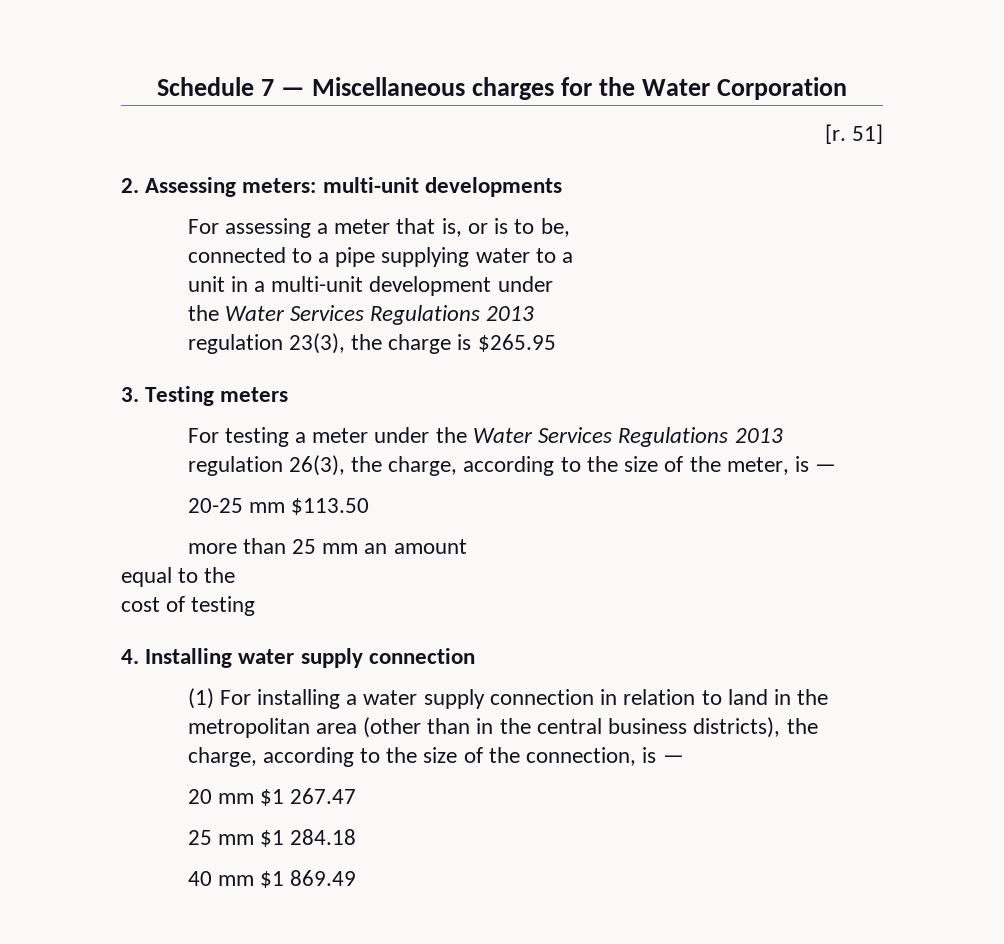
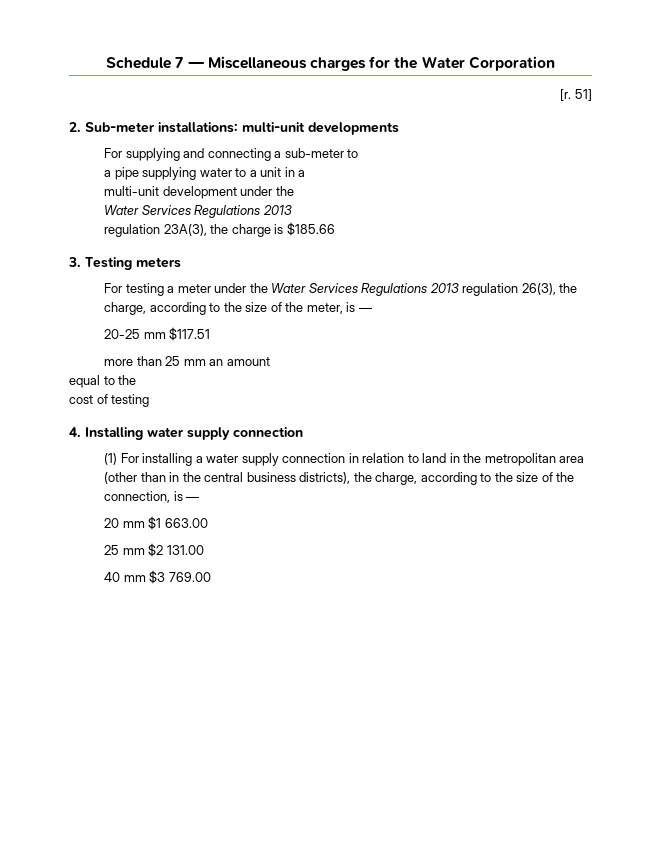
[145,177,317,197] Assessing meters: -> [85,122,238,133] Sub-meter installations:
[224,218,570,238] [187,247,312,263] assessing a meter that is, or is to be, // connected to -> [125,148,359,161] supplying and connecting a sub-meter to //
(574, 257) // -> (257, 173) none
(266, 286) none -> (306, 173) //
[187,305,219,321] // the -> [275,186,294,196] the //
[288,333,345,354] 23(3), -> [163,224,207,236] 23A(3),
[477,334,556,352] $265.95 -> [286,222,335,236] $185.66
[291,498,370,515] $113.50 -> [169,327,211,341] $117.51
[290,788,357,804] [187,829,357,847] 267.47 // 25 mm $1 284.18 -> [164,518,208,528] [104,543,204,557] 663.00 // 25 mm $2 131.00
[260,870,357,888] $1 869.49 -> [149,570,211,584] $3 769.00

